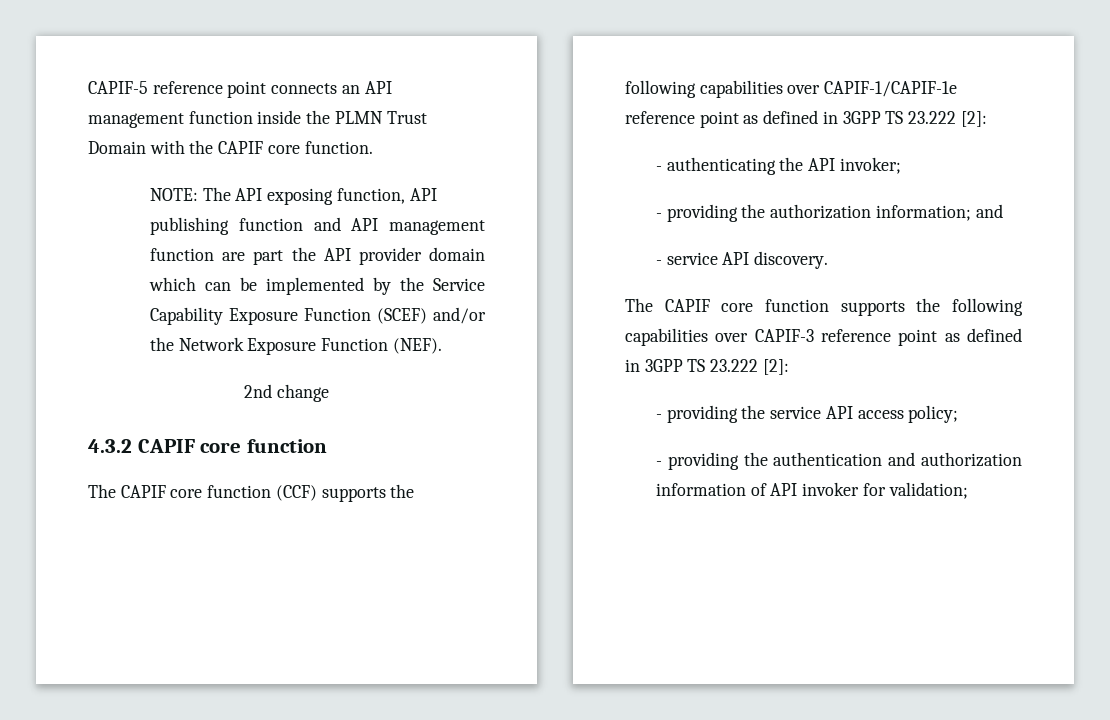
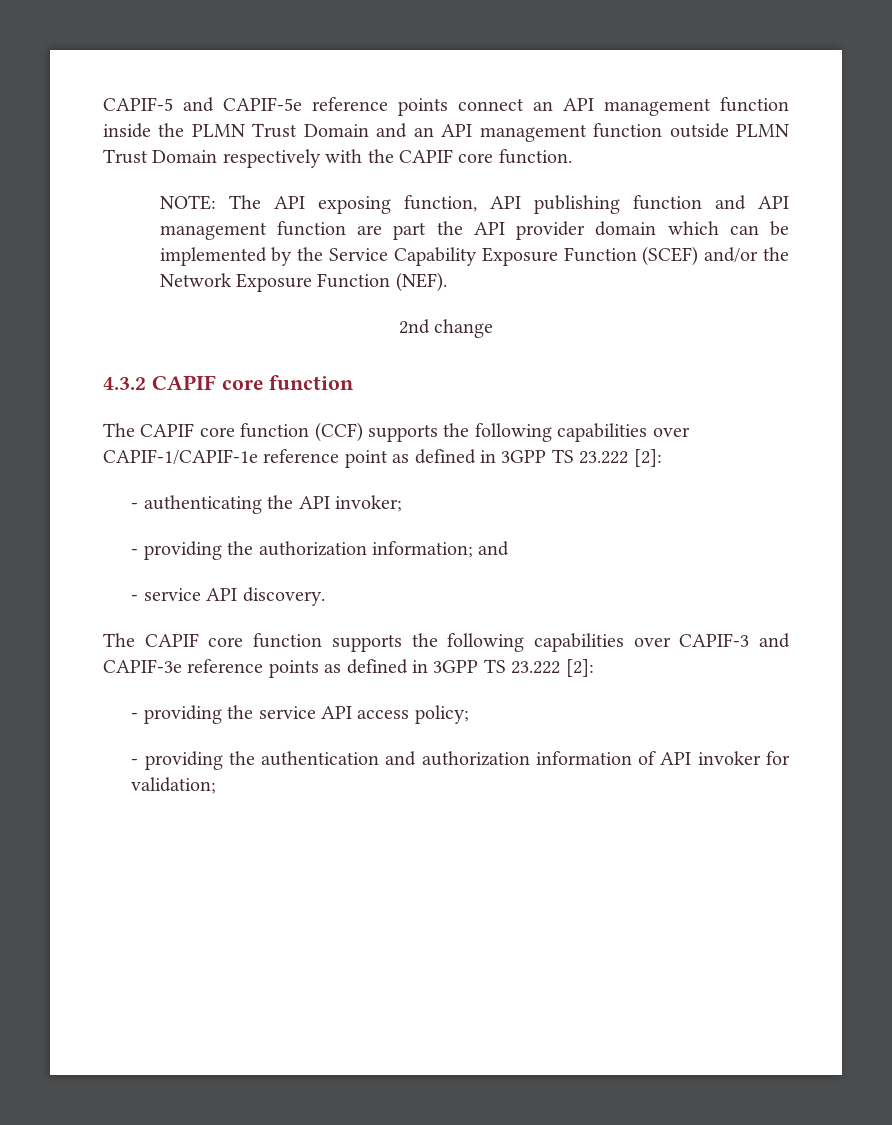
[152,81,338,98] reference point connects -> [183,97,524,116] and CAPIF-5e reference points connect
(146, 147) none -> [376,123,789,142] [103,149,321,168] and an API management function outside PLMN Trust Domain respectively
[821,329,938,346] reference point -> [759,633,790,648] [103,659,319,678] and CAPIF-3e reference points

